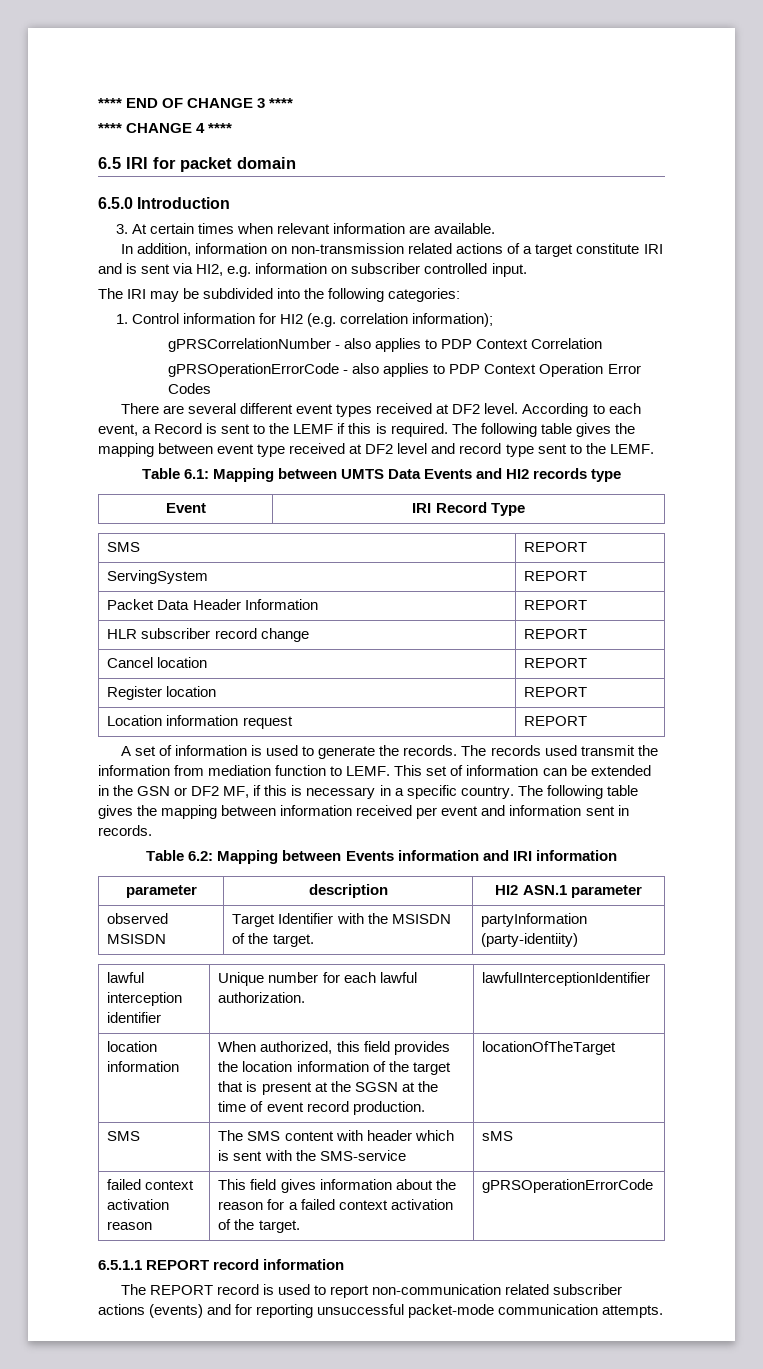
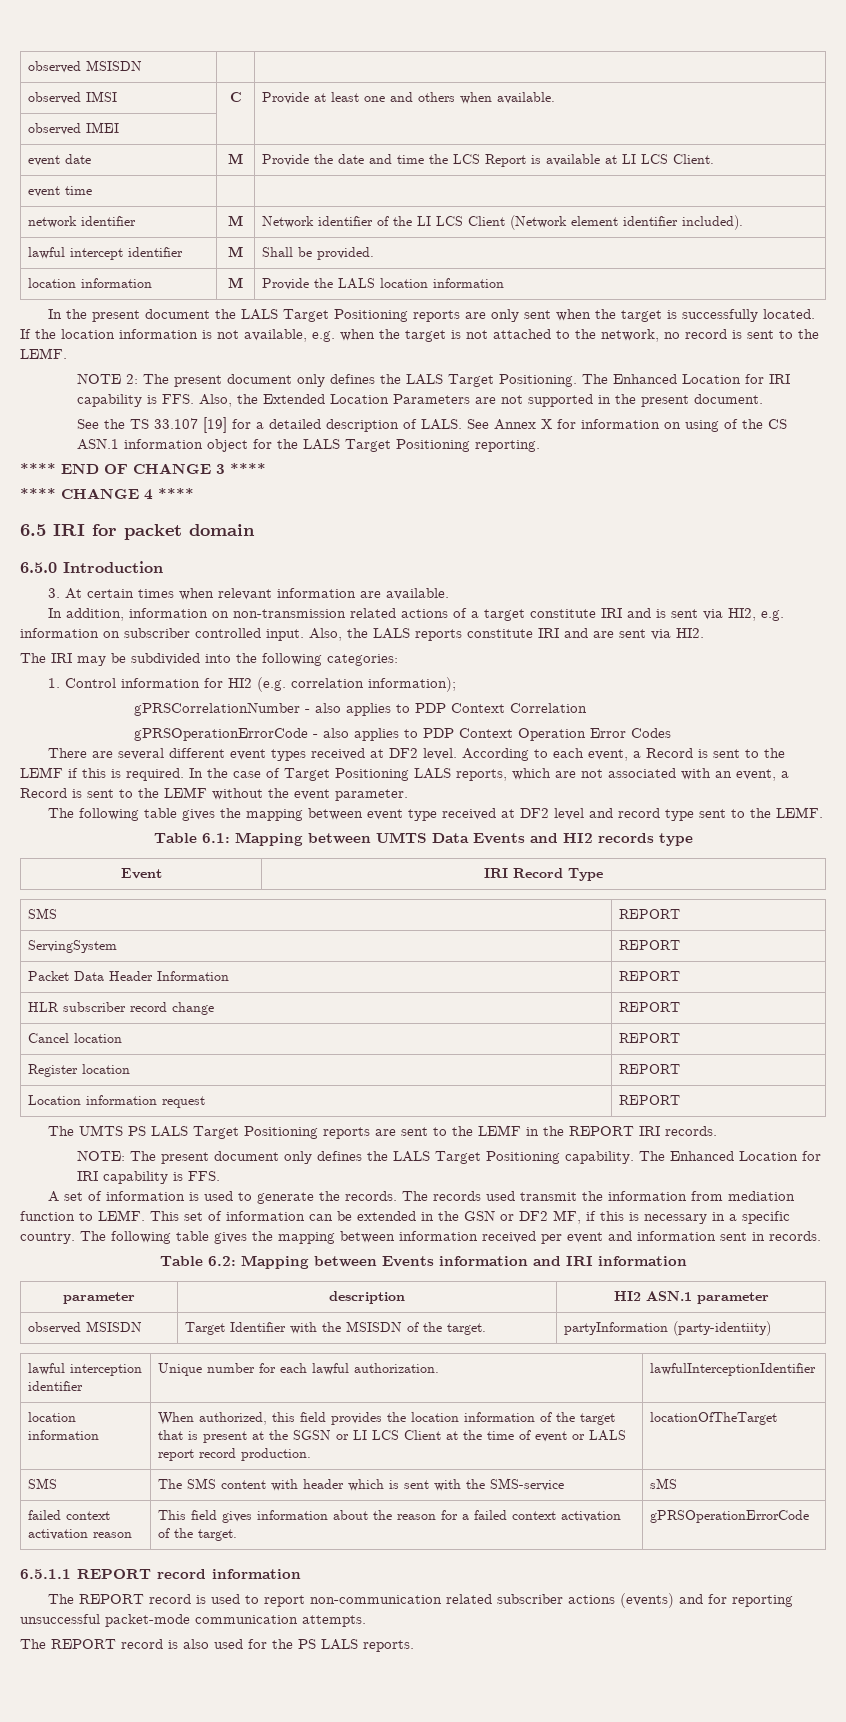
(98, 103) none -> [28,60,143,73] [28,91,118,104] [229,92,242,102] [262,92,556,104] [28,122,120,135] [28,154,92,166] [228,153,243,164] [262,154,715,167] [28,186,93,197] [28,216,137,228] [228,215,243,226] [262,215,744,230] [28,247,184,260] [228,246,243,257] [262,247,375,260] [28,278,153,288] [228,277,243,288] [262,278,505,290] [48,309,816,322] [20,329,819,342] [20,348,67,359] [76,373,790,387] [76,394,763,407] [76,417,787,433] [76,438,540,452] observed MSISDN | | // observed IMSI | C | Provide at least one and others when available. // observed IMEI | | // event date | M | Provide the date and time the LCS Report is available at LI LCS Client. // event time | | // network identifier | M | Network identifier of the LI LCS Client (Network element identifier included). // lawful intercept identifier | M | Shall be provided. // location information | M | Provide the LALS location information // In the present document the LALS Target Positioning reports are only sent when the target is successfully located. If the location information is not available, e.g. when the target is not attached to the network, no record is sent to the LEMF. // NOTE 2: The present document only defines the LALS Target Positioning. The Enhanced Location for IRI capability is FFS. Also, the Extended Location Parameters are not supported in the present document. // See the TS 33.107 [19] for a detailed description of LALS. See Annex X for information on using of the CS ASN.1 information object for the LALS Target Positioning reporting. //
(527, 270) none -> [309,628,704,641] Also, the LALS reports constitute IRI and are sent via HI2.
(448, 430) none -> [189,768,789,781] [20,787,408,801] In the case of Target Positioning LALS reports, which are not associated with an event, a Record is sent to the LEMF without the event parameter. //
(588, 721) none -> [48,1125,718,1139] [76,1150,821,1164] [76,1171,220,1184] // The UMTS PS LALS Target Positioning reports are sent to the LEMF in the REPORT IRI records. // NOTE: The present document only defines the LALS Target Positioning capability. The Enhanced Location for IRI capability is FFS.
(398, 1087) none -> [336,1430,442,1440] or LI LCS Client
(304, 1107) none -> [572,1430,627,1441] [158,1449,195,1461] or LALS report
(664, 1311) none -> [20,1639,414,1652] // The REPORT record is also used for the PS LALS reports.

